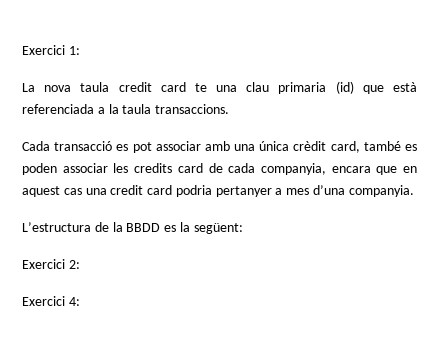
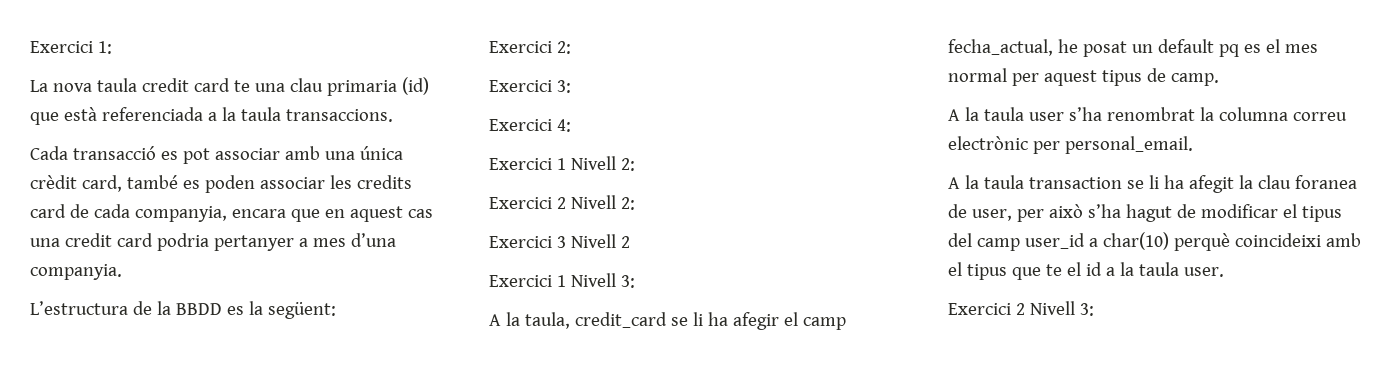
(80, 264) none -> [489,80,571,93] // Exercici 3:
(80, 301) none -> [489,156,635,171] [489,195,635,210] [489,234,630,248] [489,273,635,288] [489,312,846,330] [948,39,1318,57] [948,68,1219,86] [948,107,1347,121] [948,136,1193,154] [948,175,1357,193] [948,204,1342,222] [948,232,1361,251] [948,262,1224,280] [948,301,1094,316] // Exercici 1 Nivell 2: // Exercici 2 Nivell 2: // Exercici 3 Nivell 2 // Exercici 1 Nivell 3: // A la taula, credit_card se li ha afegir el camp fecha_actual, he posat un default pq es el mes normal per aquest tipus de camp. // A la taula user s’ha renombrat la columna correu electrònic per personal_email. // A la taula transaction se li ha afegit la clau foranea de user, per això s’ha hagut de modificar el tipus del camp user_id a char(10) perquè coincideixi amb el tipus que te el id a la taula user. // Exercici 2 Nivell 3:

